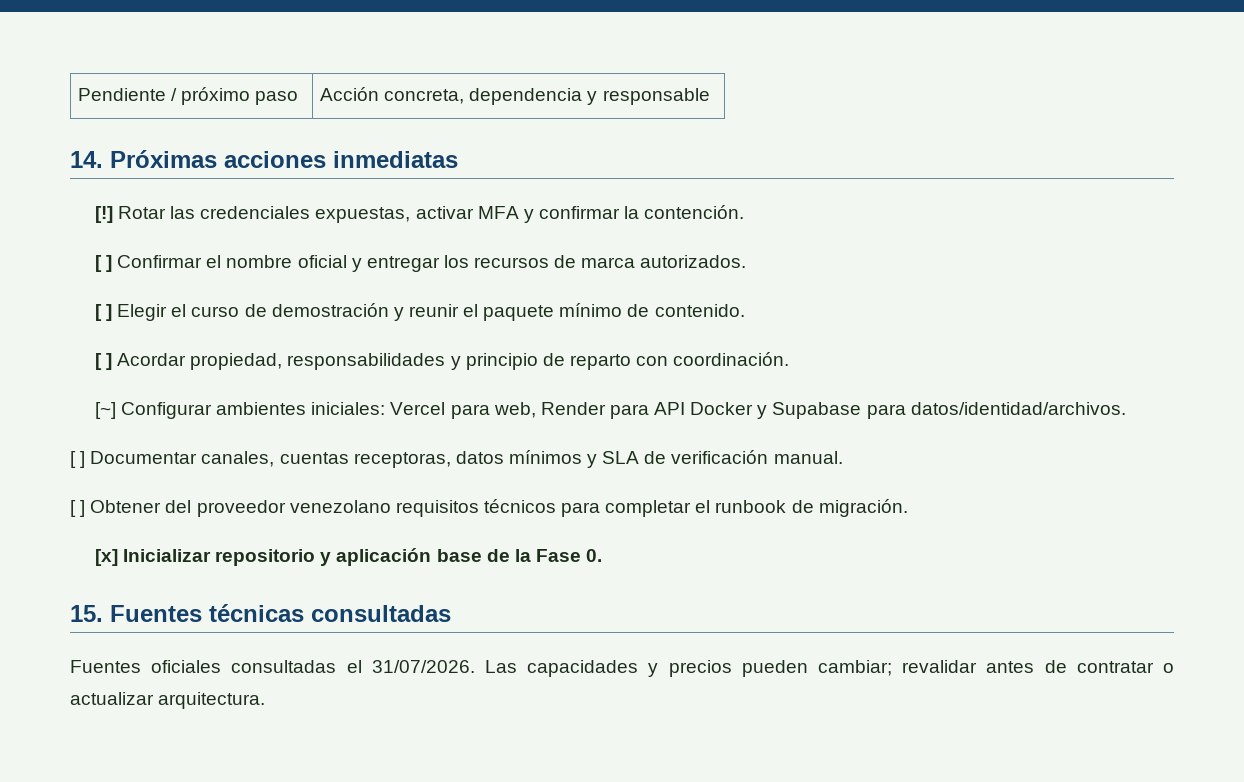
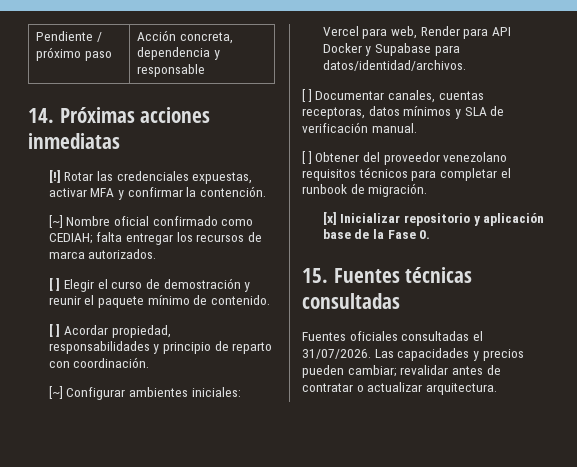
[94,255,362,272] [ ] Confirmar el nombre oficial y -> [48,215,254,228] [48,232,123,244] [~] Nombre oficial confirmado como CEDIAH; falta

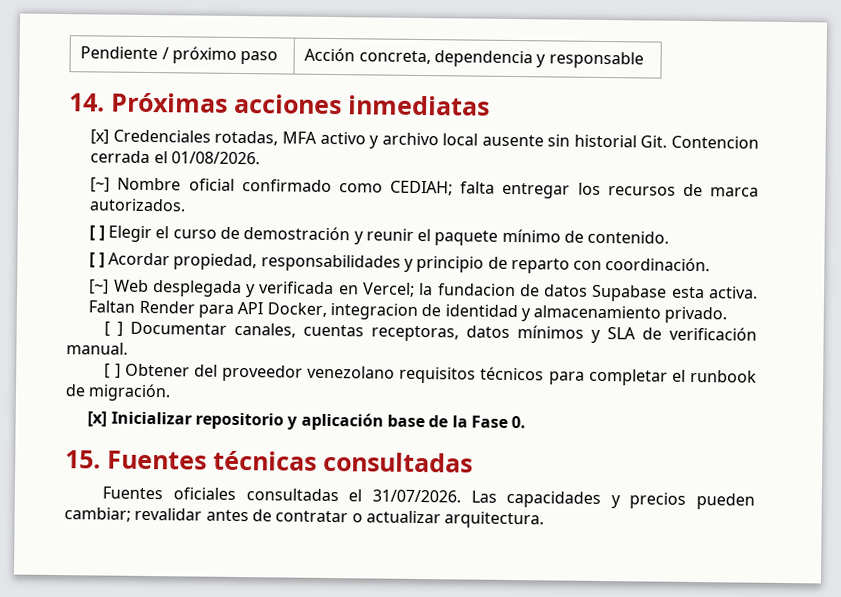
[48,170,253,184] [48,186,266,200] [!] Rotar las credenciales expuestas, activar MFA y confirmar la contención. -> [90,129,759,149] [90,150,260,165] [x] Credenciales rotadas, MFA activo y archivo local ausente sin historial Git. Contencion cerrada el 01/08/2026.
[66,387,241,400] [322,26,511,39] [322,43,460,56] [322,60,466,71] Configurar ambientes iniciales: Vercel para web, Render para API Docker y Supabase para datos/identidad/archivos. -> [113,279,759,302] [88,300,728,324] Web desplegada y verificada en Vercel; la fundacion de datos Supabase esta activa. Faltan Render para API Docker, integracion de identidad y almacenamiento privado.

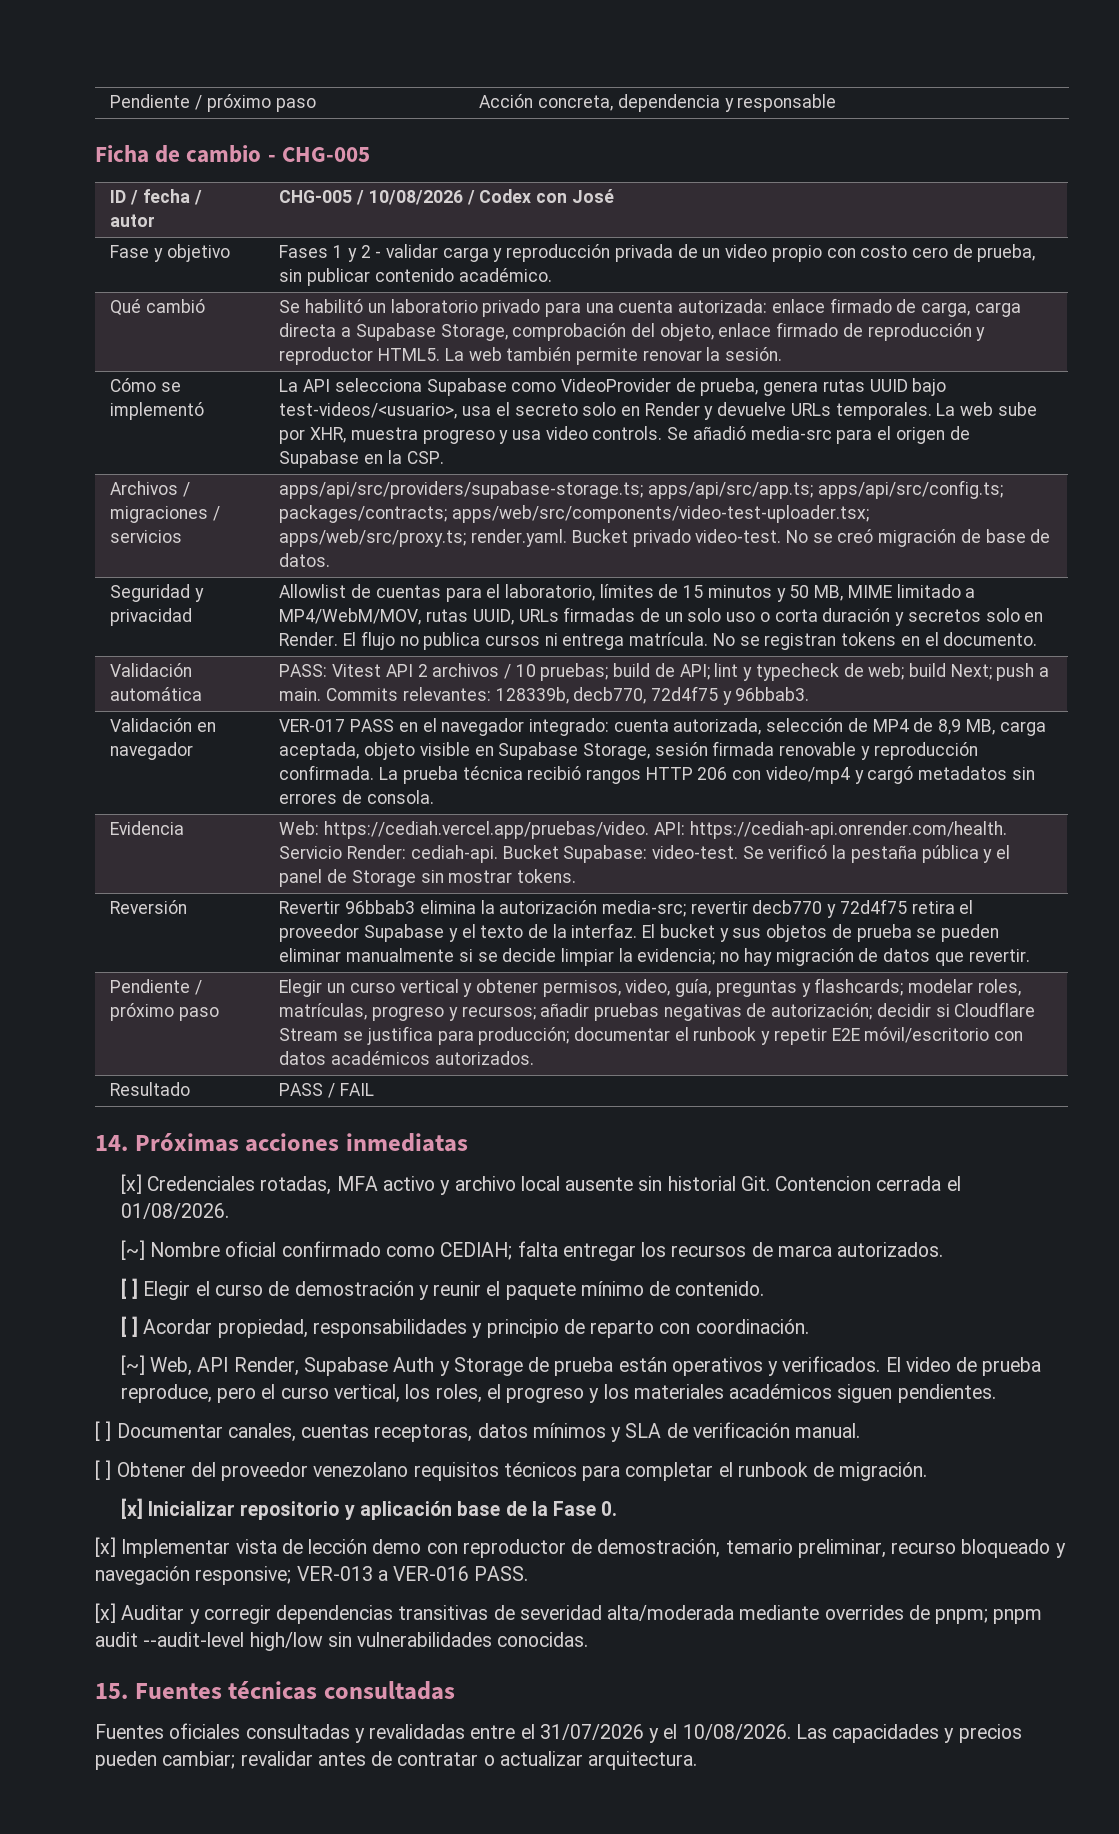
(644, 60) none -> [95,145,370,163] [110,189,202,205] [110,214,156,227] [279,189,614,205] [110,244,230,262] [279,244,1036,262] [279,268,552,286] [110,299,206,316] [279,298,1021,317] [279,322,986,341] [279,347,783,365] [110,378,182,392] [110,402,205,420] [279,378,947,396] [279,402,1037,420] [279,426,970,444] [279,450,444,468] [110,481,191,497] [110,506,221,523] [110,530,183,543] [279,480,1003,499] [279,505,870,523] [279,529,1051,547] [279,553,331,567] [110,584,205,602] [110,608,193,626] [279,584,976,602] [279,607,1044,626] [279,631,1038,650] [110,663,193,677] [110,687,203,701] [279,663,1050,681] [279,686,810,705] [110,718,217,732] [110,742,194,760] [279,718,1046,736] [279,741,978,760] [279,765,1035,784] [279,790,434,804] [110,821,185,835] [279,821,1007,839] [279,844,1011,863] [279,869,576,887] [110,900,188,914] [279,899,974,918] [279,923,999,942] [279,948,1030,966] [110,979,203,995] [110,1003,220,1021] [279,978,1021,997] [279,1002,1036,1021] [279,1026,1024,1045] [279,1051,534,1065] [110,1082,191,1096] [279,1083,374,1098] // Ficha de cambio - CHG-005 // ID / fecha / autor | CHG-005 / 10/08/2026 / Codex con José // Fase y objetivo | Fases 1 y 2 - validar carga y reproducción privada de un video propio con costo cero de prueba, sin publicar contenido académico. // Qué cambió | Se habilitó un laboratorio privado para una cuenta autorizada: enlace firmado de carga, carga directa a Supabase Storage, comprobación del objeto, enlace firmado de reproducción y reproductor HTML5. La web también permite renovar la sesión. // Cómo se implementó | La API selecciona Supabase como VideoProvider de prueba, genera rutas UUID bajo test-videos/<usuario>, usa el secreto solo en Render y devuelve URLs temporales. La web sube por XHR, muestra progreso y usa video controls. Se añadió media-src para el origen de Supabase en la CSP. // Archivos / migraciones / servicios | apps/api/src/providers/supabase-storage.ts; apps/api/src/app.ts; apps/api/src/config.ts; packages/contracts; apps/web/src/components/video-test-uploader.tsx; apps/web/src/proxy.ts; render.yaml. Bucket privado video-test. No se creó migración de base de datos. // Seguridad y privacidad | Allowlist de cuentas para el laboratorio, límites de 15 minutos y 50 MB, MIME limitado a MP4/WebM/MOV, rutas UUID, URLs firmadas de un solo uso o corta duración y secretos solo en Render. El flujo no publica cursos ni entrega matrícula. No se registran tokens en el documento. // Validación automática | PASS: Vitest API 2 archivos / 10 pruebas; build de API; lint y typecheck de web; build Next; push a main. Commits relevantes: 128339b, decb770, 72d4f75 y 96bbab3. // Validación en navegador | VER-017 PASS en el navegador integrado: cuenta autorizada, selección de MP4 de 8,9 MB, carga aceptada, objeto visible en Supabase Storage, sesión firmada renovable y reproducción confirmada. La prueba técnica recibió rangos HTTP 206 con video/mp4 y cargó metadatos sin errores de consola. // Evidencia | Web: https://cediah.vercel.app/pruebas/video. API: https://cediah-api.onrender.com/health. Servicio Render: cediah-api. Bucket Supabase: video-test. Se verificó la pestaña pública y el panel de Storage sin mostrar tokens. // Reversión | Revertir 96bbab3 elimina la autorización media-src; revertir decb770 y 72d4f75 retira el proveedor Supabase y el texto de la interfaz. El bucket y sus objetos de prueba se pueden eliminar manualmente si se decide limpiar la evidencia; no hay migración de datos que revertir. // Pendiente / próximo paso | Elegir un curso vertical y obtener permisos, video, guía, preguntas y flashcards; modelar roles, matrículas, progreso y recursos; añadir pruebas negativas de autorización; decidir si Cloudflare Stream se justifica para producción; documentar el runbook y repetir E2E móvil/escritorio con datos académicos autorizados. // Resultado | PASS / FAIL
[113,279,759,302] [88,300,728,324] Web desplegada y verificada en Vercel; la fundacion de datos Supabase esta activa. Faltan Render para API Docker, integracion de identidad y almacenamiento privado. -> [150,1356,1042,1376] [120,1384,996,1403] Web, API Render, Supabase Auth y Storage de prueba están operativos y verificados. El video de prueba reproduce, pero el curso vertical, los roles, el progreso y los materiales académicos siguen pendientes.
(527, 422) none -> [95,1537,1066,1558] [95,1566,529,1585] [95,1603,1043,1624] [95,1632,589,1651] // [x] Implementar vista de lección demo con reproductor de demostración, temario preliminar, recurso bloqueado y navegación responsive; VER-013 a VER-016 PASS. // [x] Auditar y corregir dependencias transitivas de severidad alta/moderada mediante overrides de pnpm; pnpm audit --audit-level high/low sin vulnerabilidades conocidas.
[348,489,461,503] el 31/07/2026. -> [354,1724,791,1743] y revalidadas entre el 31/07/2026 y el 10/08/2026.

